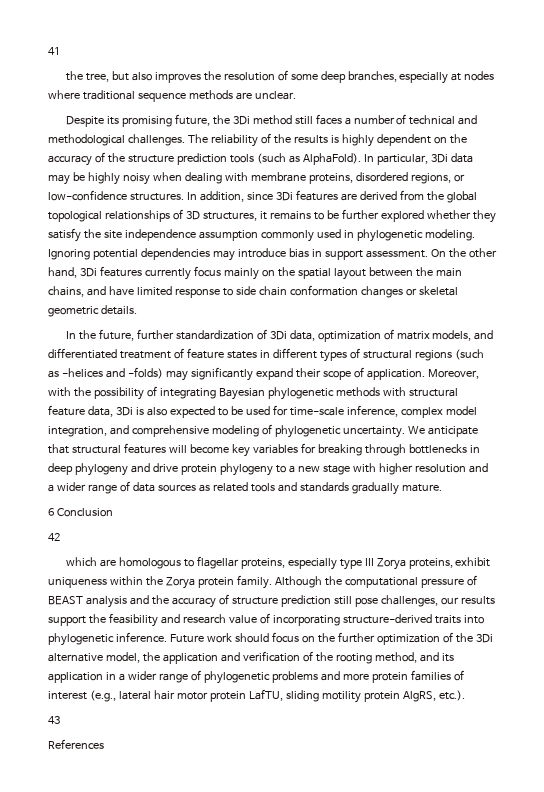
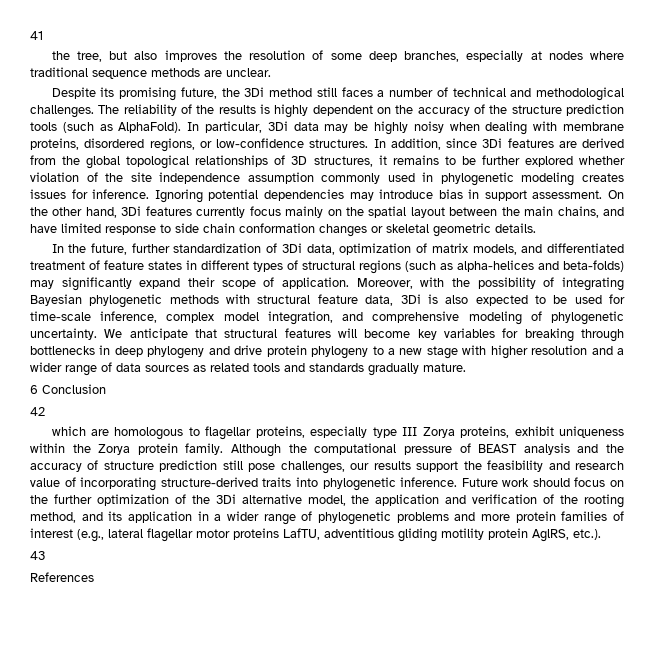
[472,210,496,223] [48,228,81,242] they satisfy -> [30,172,98,182] violation of
[424,229,475,241] modeling. -> [521,172,624,186] [30,189,150,199] modeling creates issues for inference.
[61,367,163,379] -helices and -folds) -> [457,260,624,272] alpha-helices and beta-folds)
[153,689,319,702] hair motor protein LafTU, sliding -> [147,528,437,542] flagellar motor proteins LafTU, adventitious gliding
[402,691,436,702] AlgRS, -> [532,529,569,542] AglRS,

